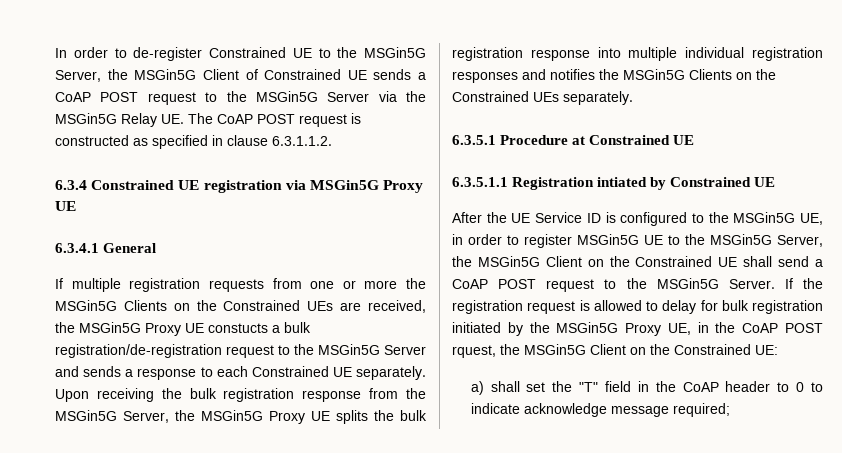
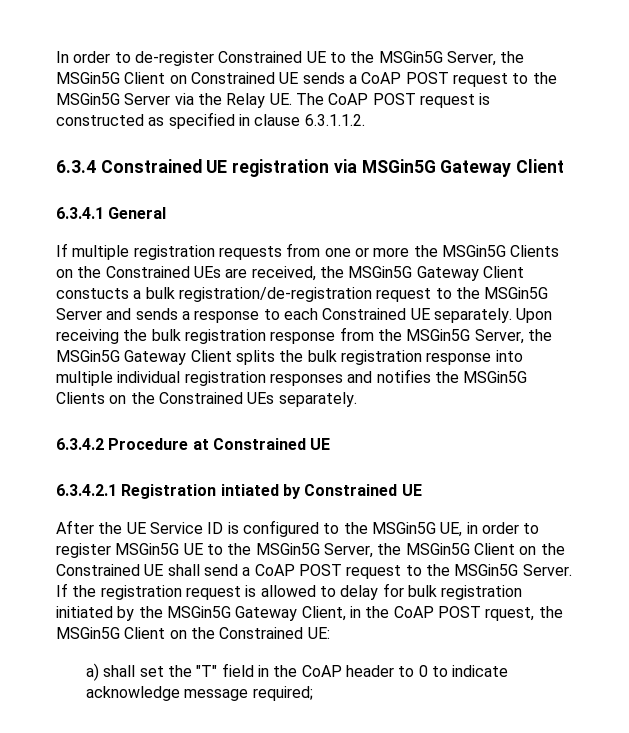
[245,69,258,80] of -> [169,75,187,84] on
[55,113,117,124] MSGin5G -> (222, 99) none
[383,180,424,193] [55,201,76,211] Proxy UE -> [440,159,565,177] Gateway Client
[145,323,204,336] Proxy UE -> [416,266,524,281] Gateway Client
[269,411,330,424] Proxy UE -> [124,350,232,365] Gateway Client
[452,135,496,145] 6.3.5.1 -> [56,438,104,450] 6.3.4.2
[452,177,508,187] 6.3.5.1.1 -> [56,484,117,496] 6.3.4.2.1
[625,323,691,336] Proxy UE, -> [235,606,346,621] Gateway Client,

